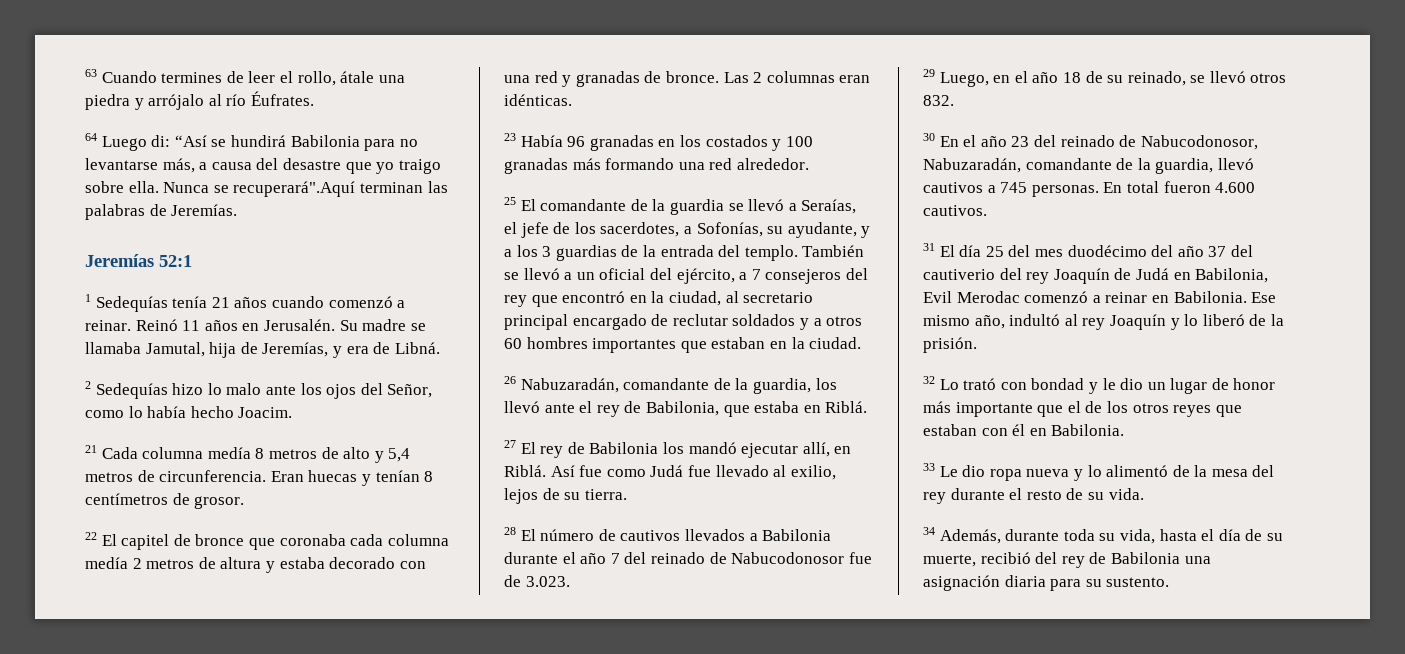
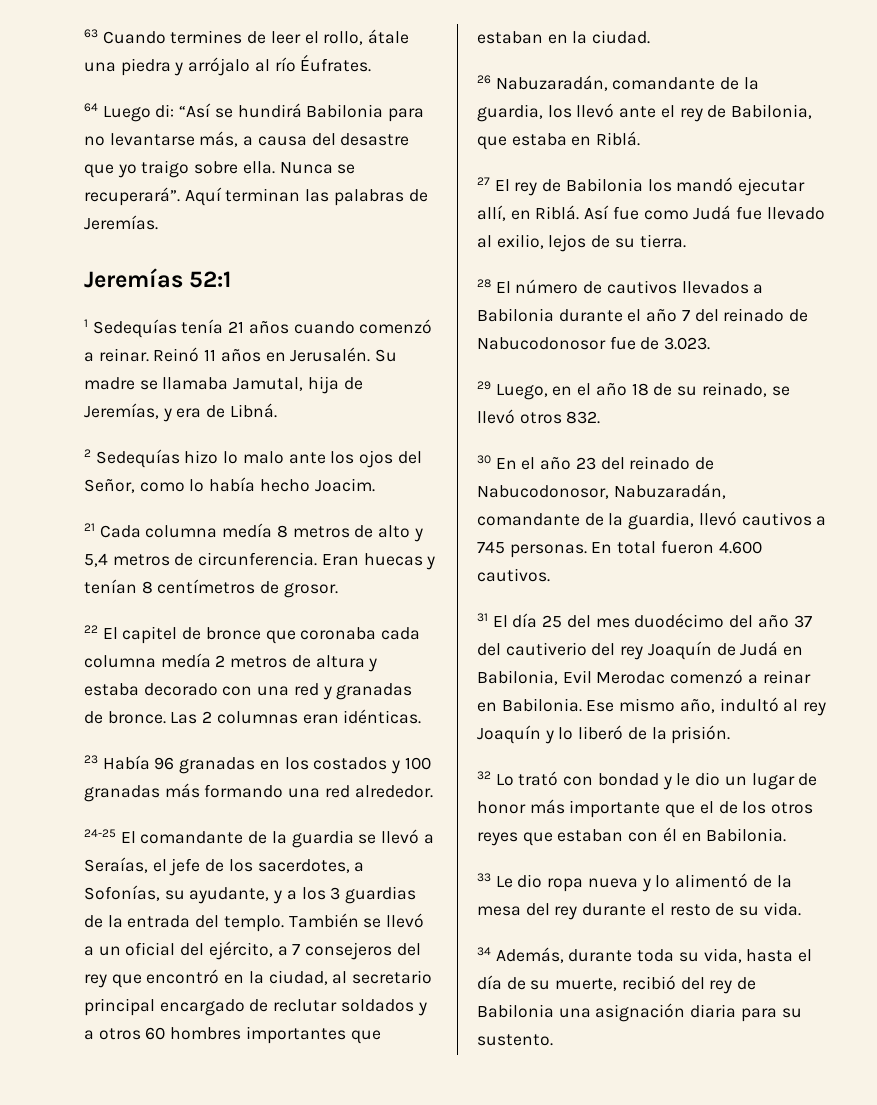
[233,181,356,197] recuperará".Aquí -> [84,187,222,206] recuperará”. Aquí
[504,197,516,205] 25 -> [84,829,116,838] 24-25

